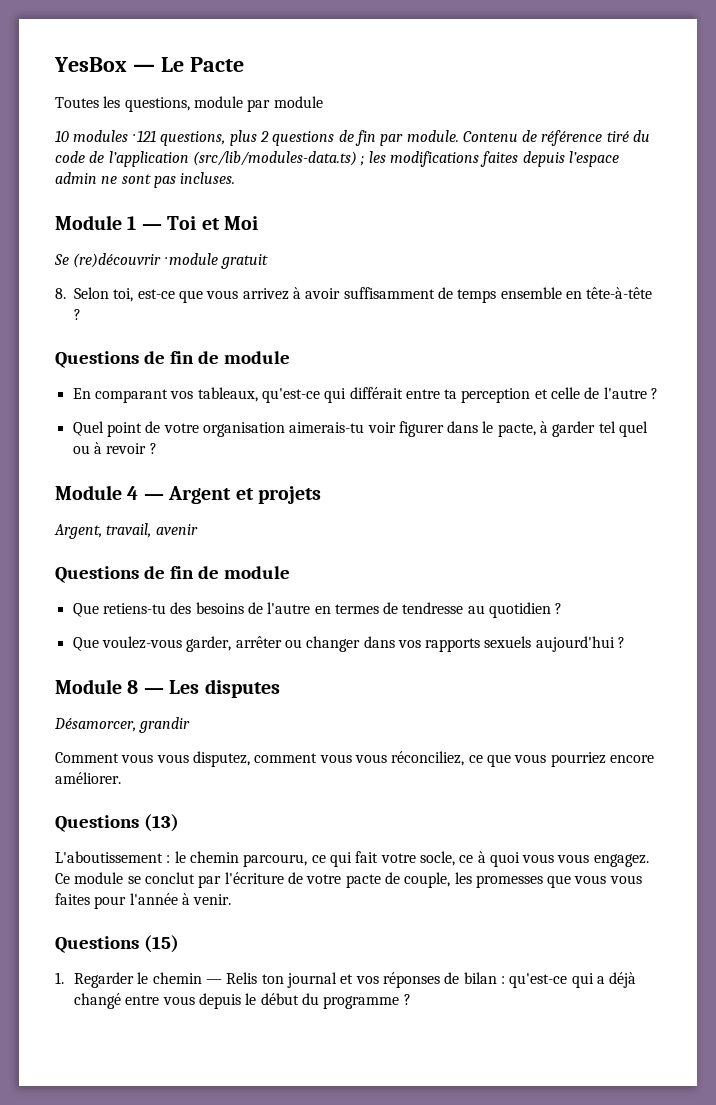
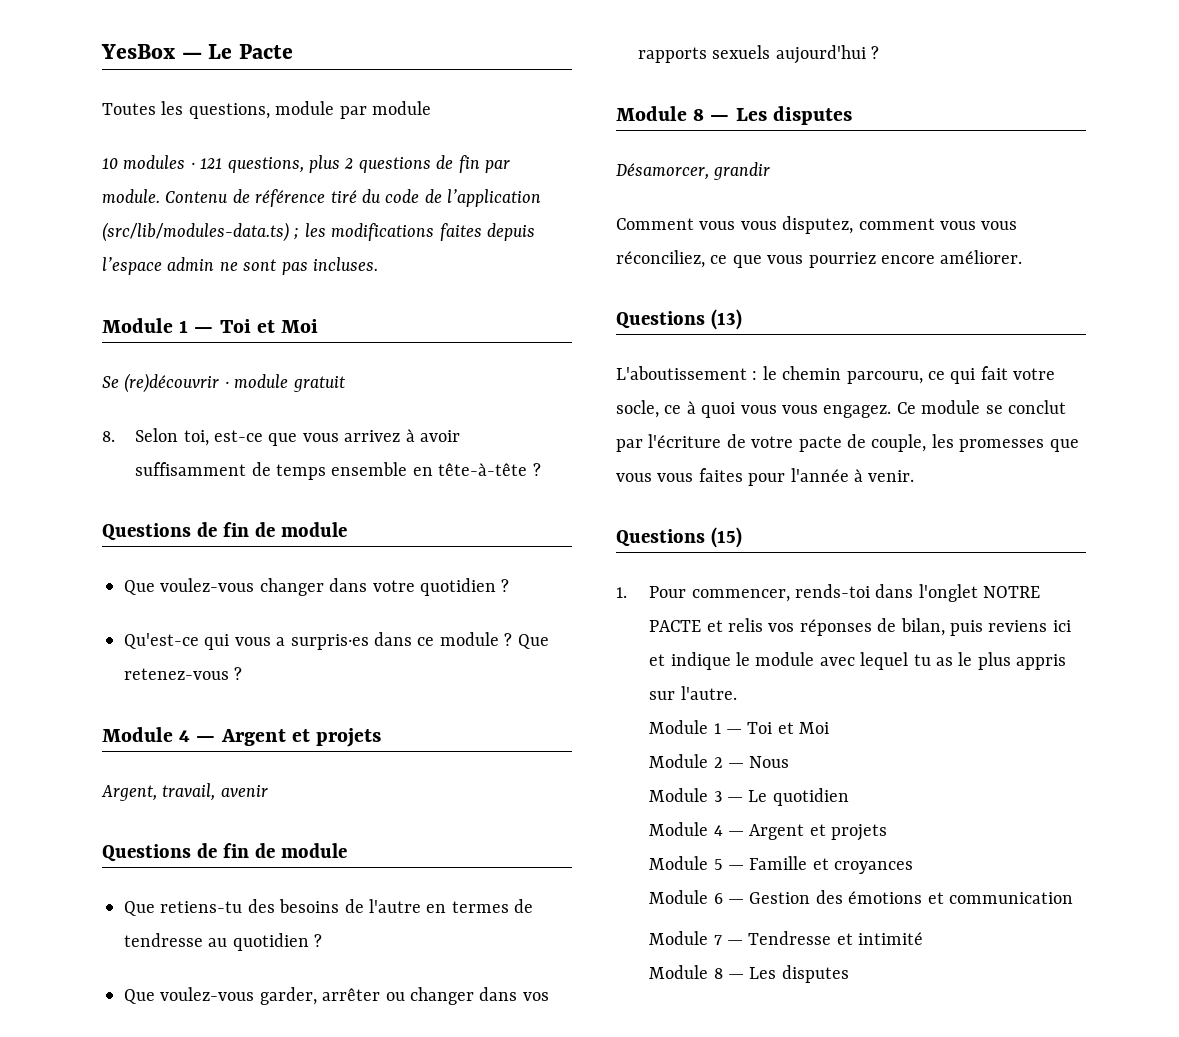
[72,387,659,403] [72,421,649,437] [72,442,147,454] En comparant vos tableaux, qu'est-ce qui différait entre ta perception et celle de l'autre ? // Quel point de votre organisation aimerais-tu voir figurer dans le pacte, à garder tel quel ou à revoir -> [124,578,510,596] [124,632,549,650] [124,668,229,680] Que voulez-vous changer dans votre quotidien ? // Qu'est-ce qui vous a surpris·es dans ce module ? Que retenez-vous
[74,972,637,988] [74,993,411,1009] Regarder le chemin — Relis ton journal et vos réponses de bilan : qu'est-ce qui a déjà changé entre vous depuis le début du programme ? -> [649,584,1041,602] [649,618,1071,636] [649,652,1067,670] [649,686,737,700] [649,720,830,734] [649,754,790,768] [649,788,849,806] [649,822,888,841] [649,856,914,874] [649,890,1074,904] [649,931,924,945] [649,965,849,983] Pour commencer, rends-toi dans l'onglet NOTRE PACTE et relis vos réponses de bilan, puis reviens ici et indique le module avec lequel tu as le plus appris sur l'autre. // Module 1 — Toi et Moi // Module 2 — Nous // Module 3 — Le quotidien // Module 4 — Argent et projets // Module 5 — Famille et croyances // Module 6 — Gestion des émotions et communication // Module 7 — Tendresse et intimité // Module 8 — Les disputes

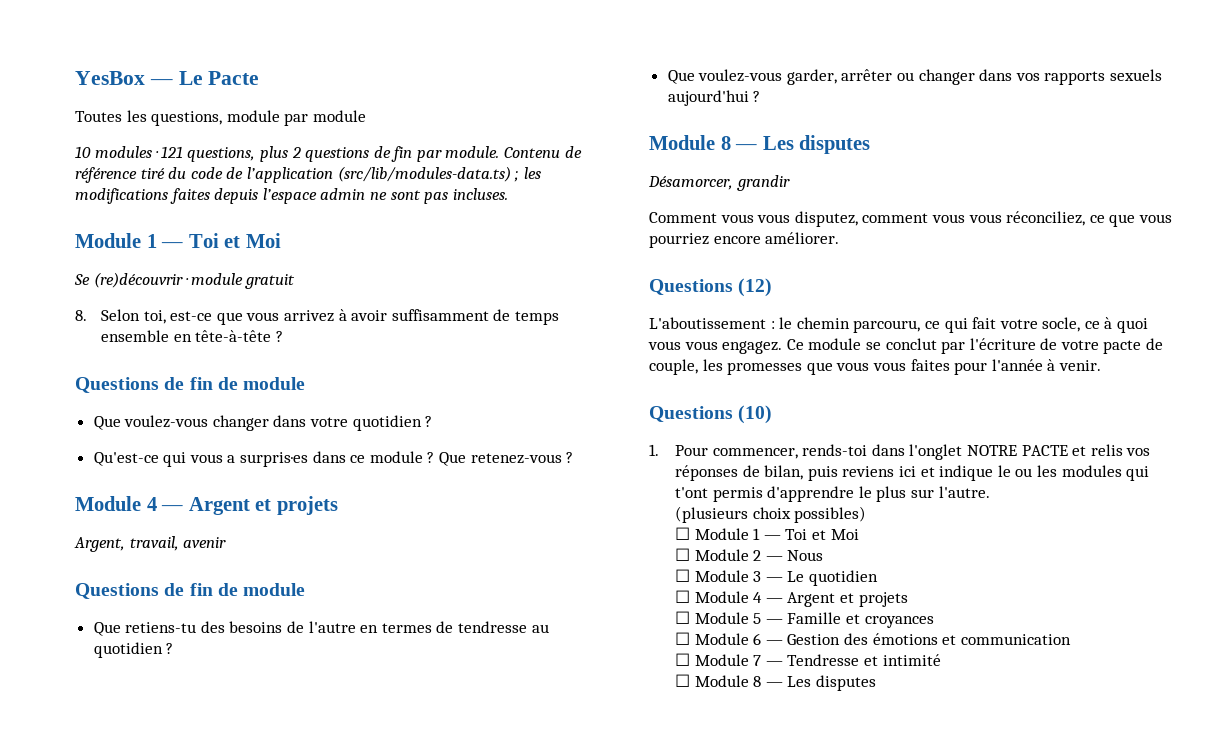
[710,309,742,330] (13) -> [738,278,773,297] (12)
[710,527,742,548] (15) -> [738,405,773,424] (10)
[755,652,954,670] module avec lequel tu as -> [1015,465,1150,481] [675,486,855,502] ou les modules qui t'ont permis d'apprendre
[1016,654,1067,670] appris -> (907, 494) none
[649,720,830,734] Module 1 — Toi et Moi // -> [675,506,867,523] [675,527,859,540] [675,548,691,561] (plusieurs choix possibles) // ☐ Module 1 — Toi et Moi // ☐
(790, 762) none -> [675,569,691,582] ☐
[649,822,888,841] Module 4 — Argent et projets // -> [675,590,908,607] [675,611,691,624] ☐ Module 4 — Argent et projets // ☐
(914, 867) none -> [675,632,691,645] ☐
(1074, 898) none -> [675,653,691,666] ☐
(924, 938) none -> [675,674,691,687] ☐

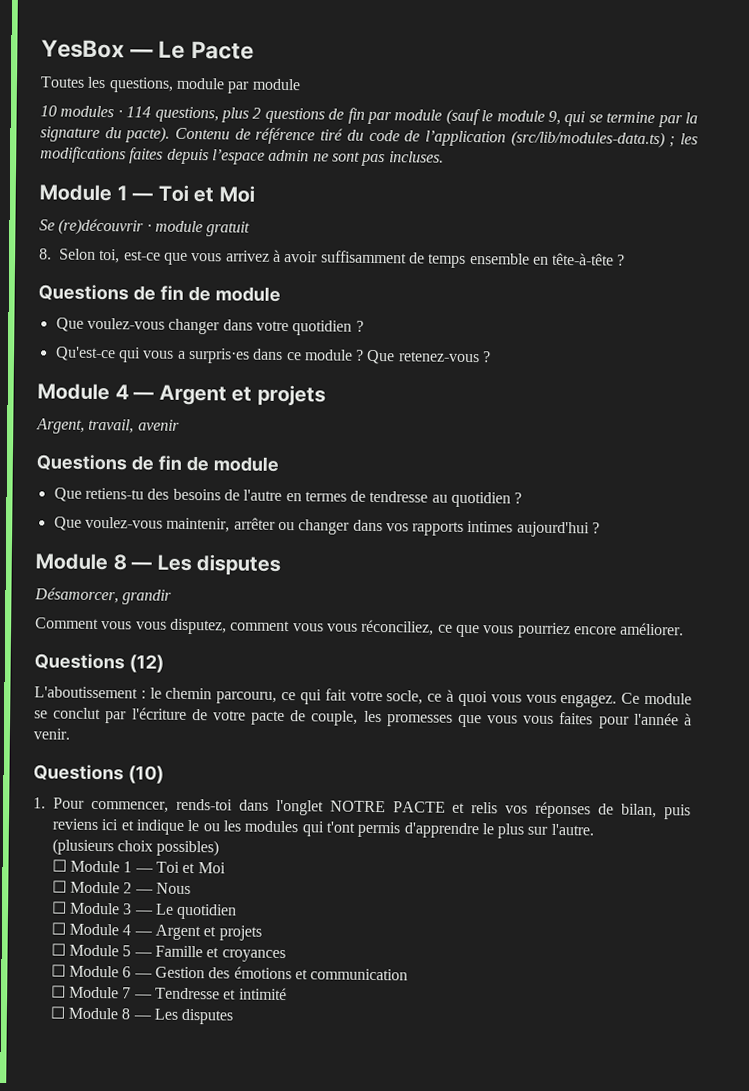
[160,146,183,158] 121 -> [126,106,152,118] 114
[445,146,500,158] module. -> [394,108,698,128] [40,126,171,143] module (sauf le module 9, qui se termine par la signature du pacte).
[786,69,837,85] garder, -> [166,517,231,533] maintenir,
[1110,69,1163,81] sexuels -> [467,521,514,533] intimes

